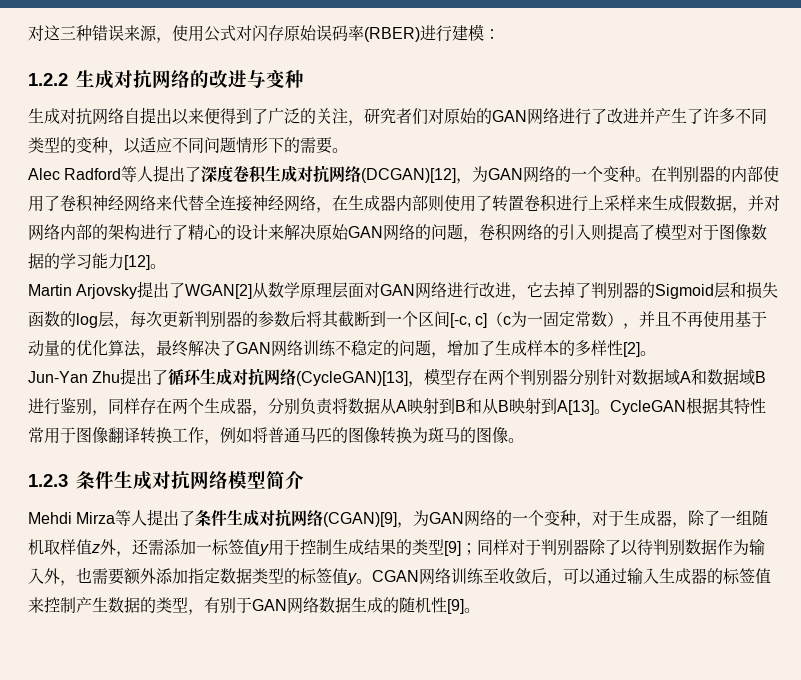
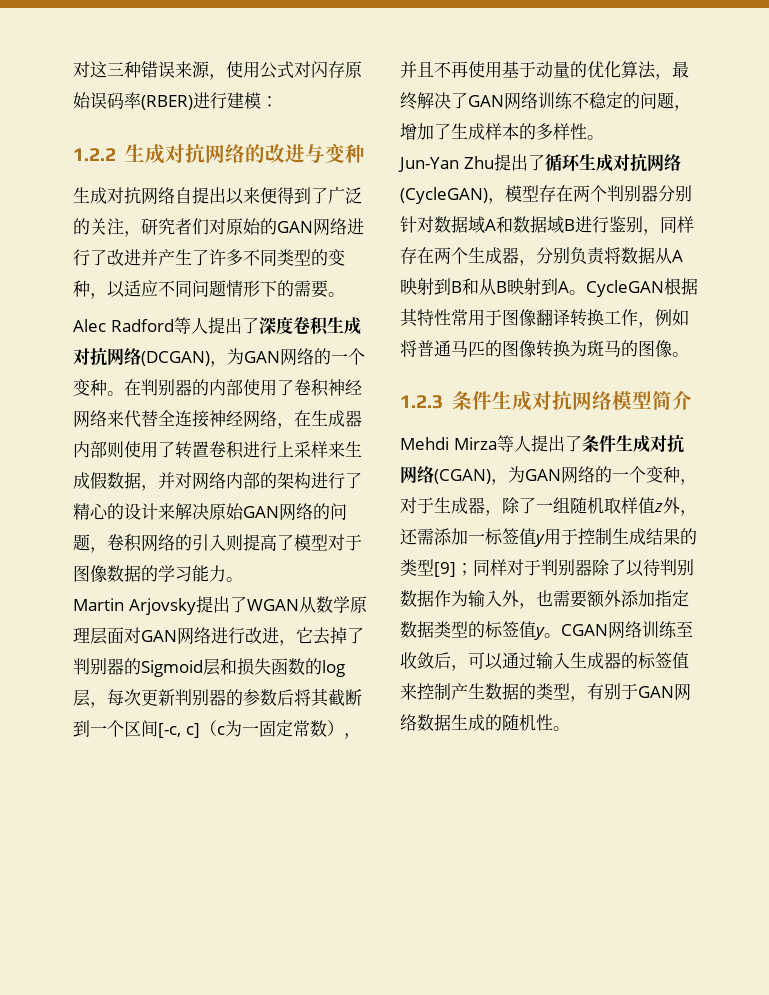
[361,168,457,183] (DCGAN)[12] -> [141,351,210,366] (DCGAN)
[124,255,150,270] [12] -> (226, 573) none
[185,284,253,299] WGAN[2] -> [246,599,299,611] WGAN
[623,342,640,357] [2] -> (587, 131) none
[296,371,409,386] (CycleGAN)[13] -> [400,187,488,204] (CycleGAN)
[557,400,594,415] A[13] -> [558,281,569,293] A
[323,512,398,527] (CGAN)[9] -> [434,469,491,484] (CGAN)
[447,599,464,614] [9] -> (553, 722) none

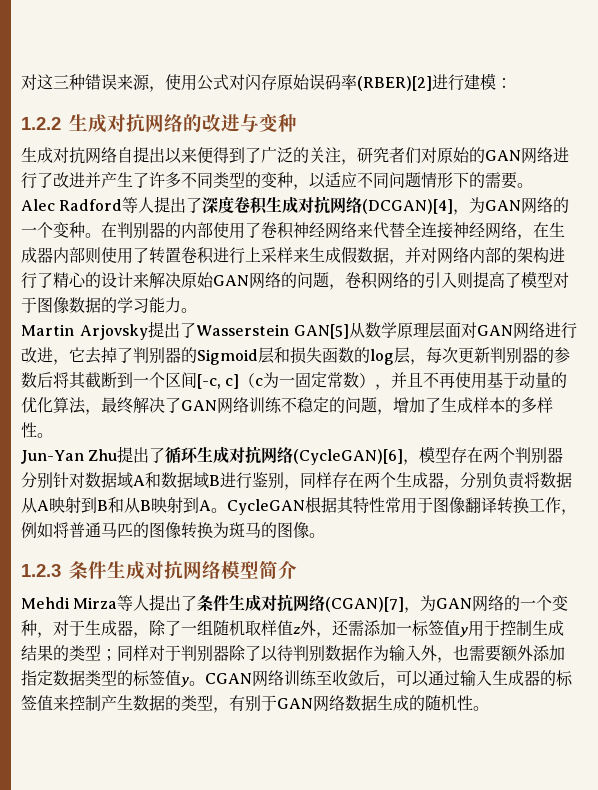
[141,95,193,110] (RBER) -> [357,76,432,91] (RBER)[2]
[141,351,210,366] (DCGAN) -> [362,199,454,214] (DCGAN)[4]
[246,599,299,611] WGAN -> [195,324,349,339] Wasserstein GAN[5]
[400,187,488,204] (CycleGAN) -> [293,449,404,465] (CycleGAN)[6]
[434,469,491,484] (CGAN) -> [325,597,405,612] (CGAN)[7]
[434,562,456,577] [9] -> (101, 653) none

